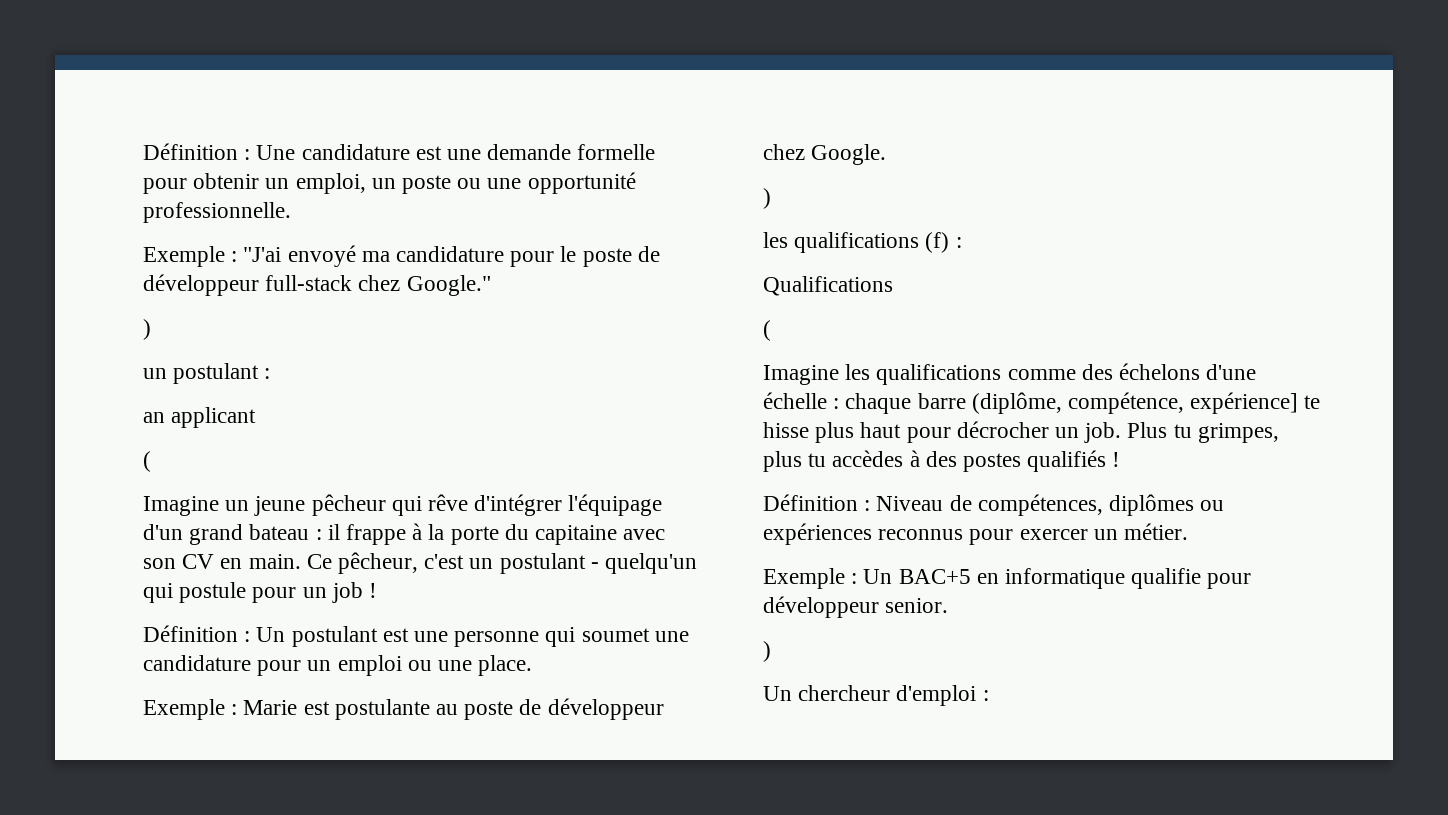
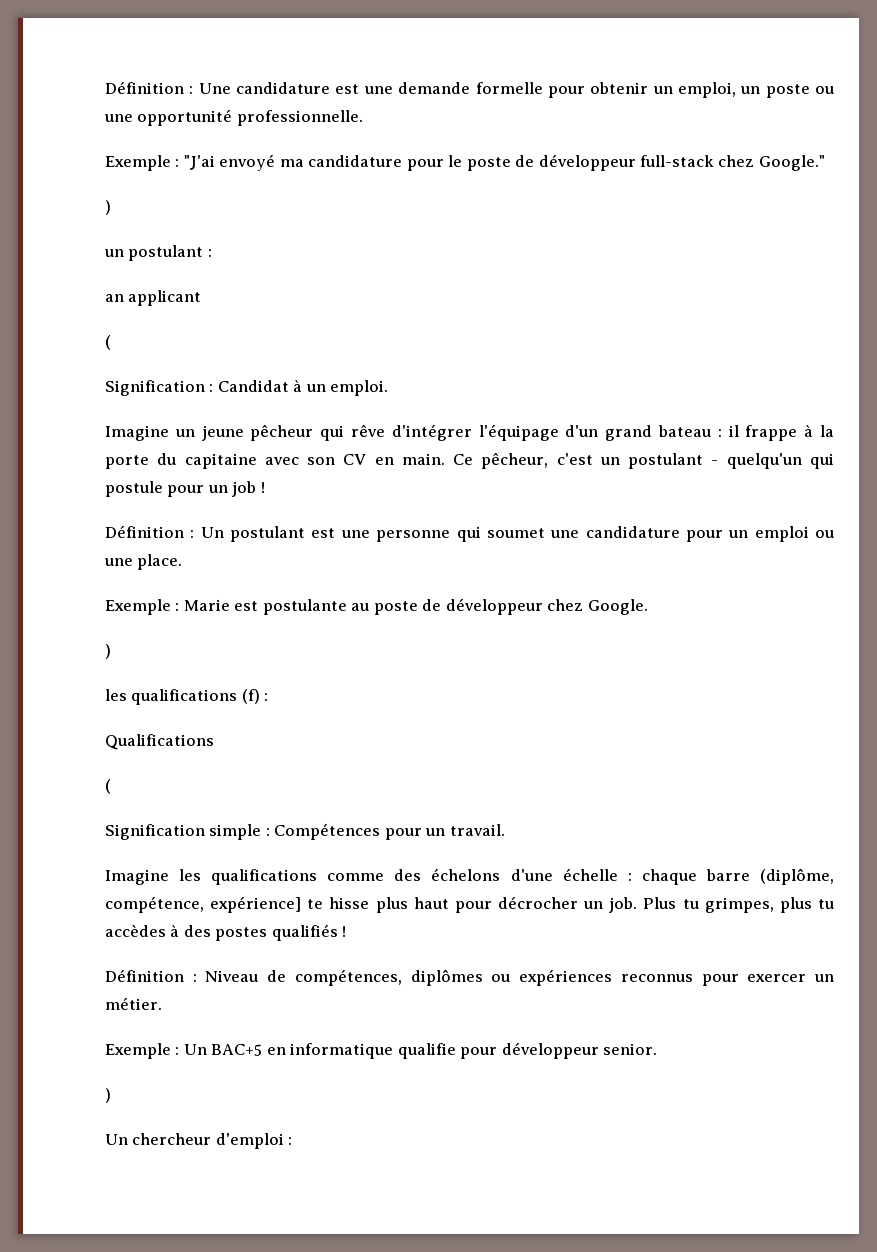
(151, 461) none -> [105,379,389,396] // Signification : Candidat à un emploi.
(771, 330) none -> [105,823,505,840] // Signification simple : Compétences pour un travail.

